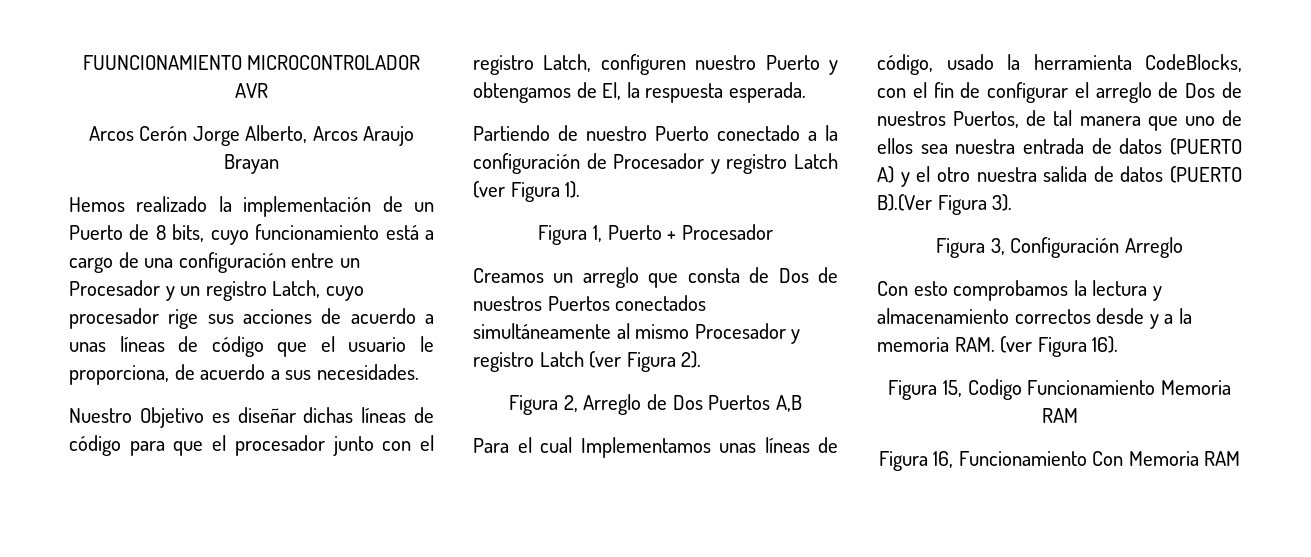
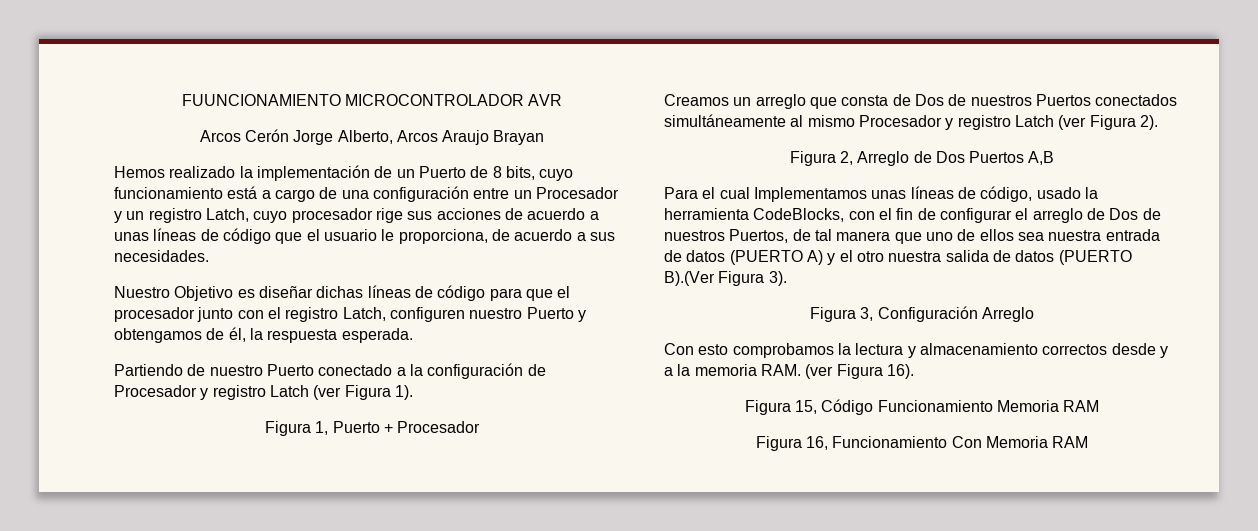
[602,82,622,100] El, -> [228,327,246,342] él,
[967,379,1022,400] Codigo -> [821,399,874,415] Código

